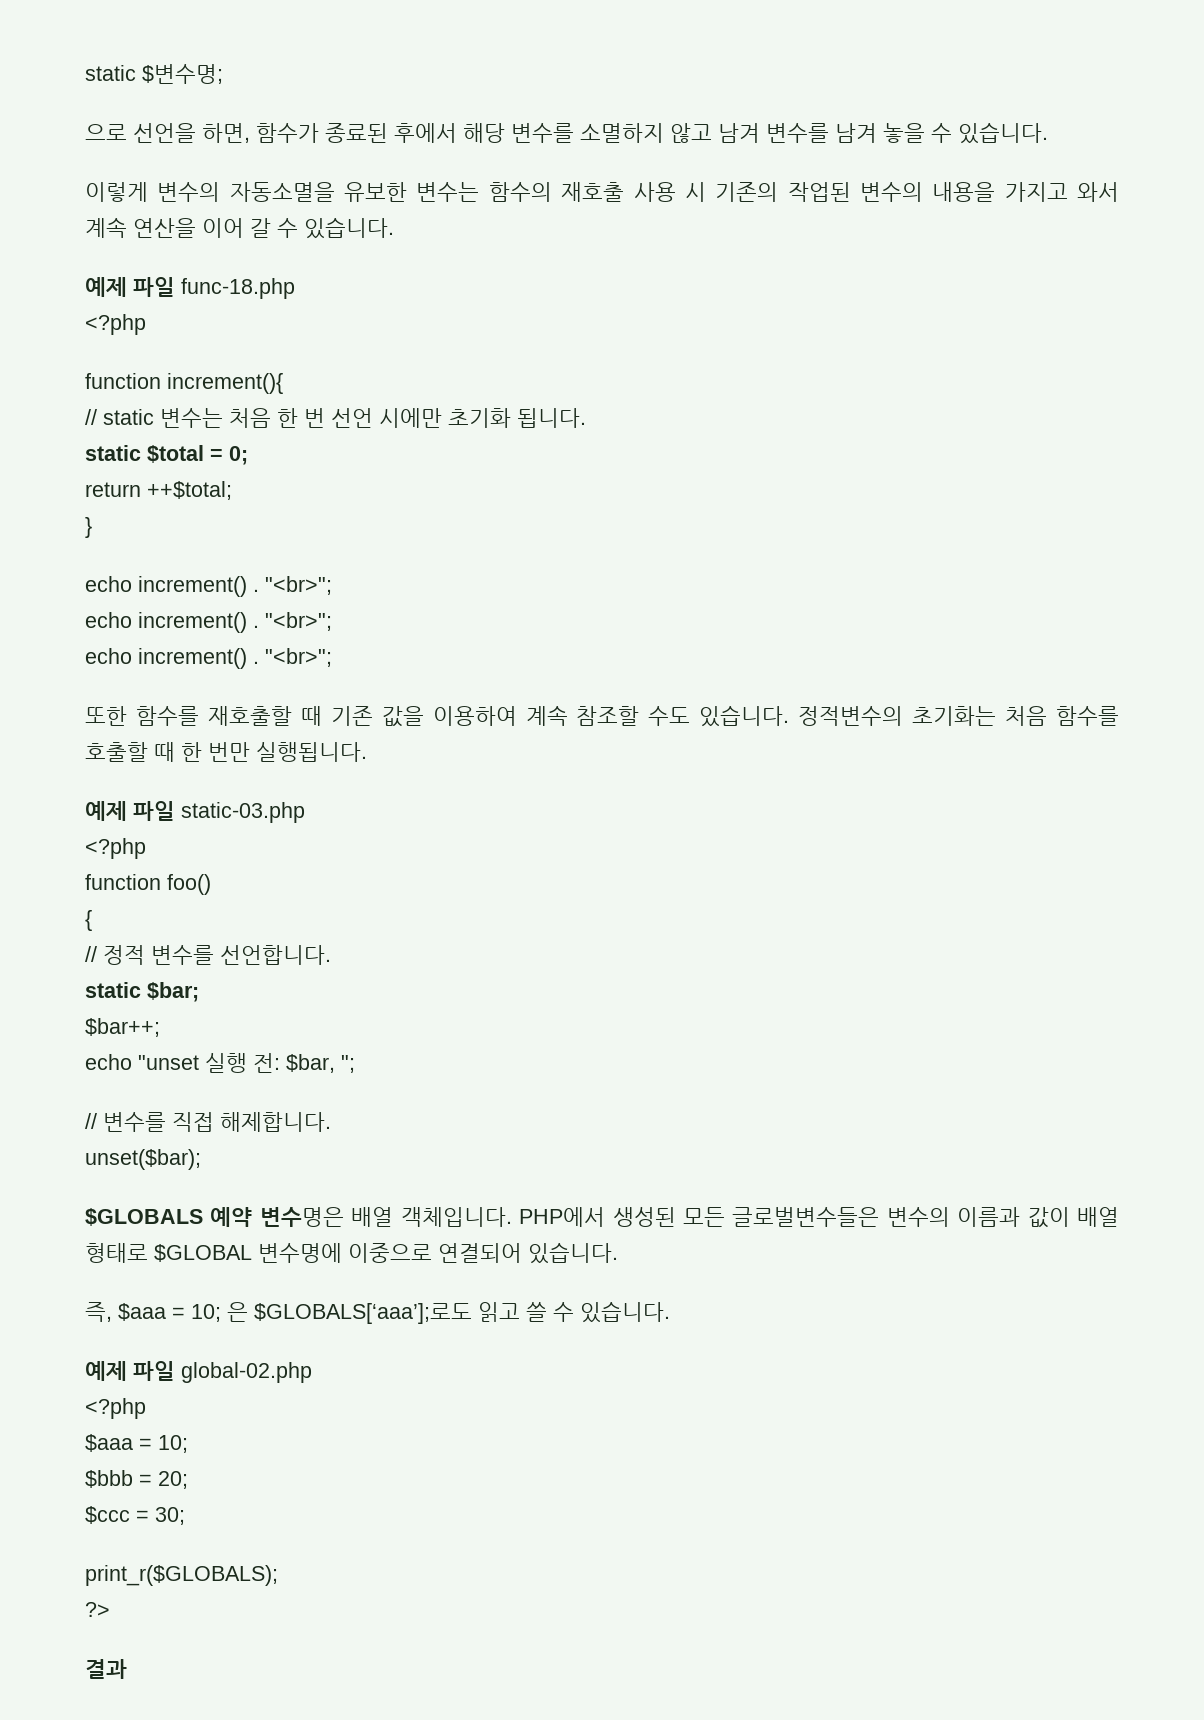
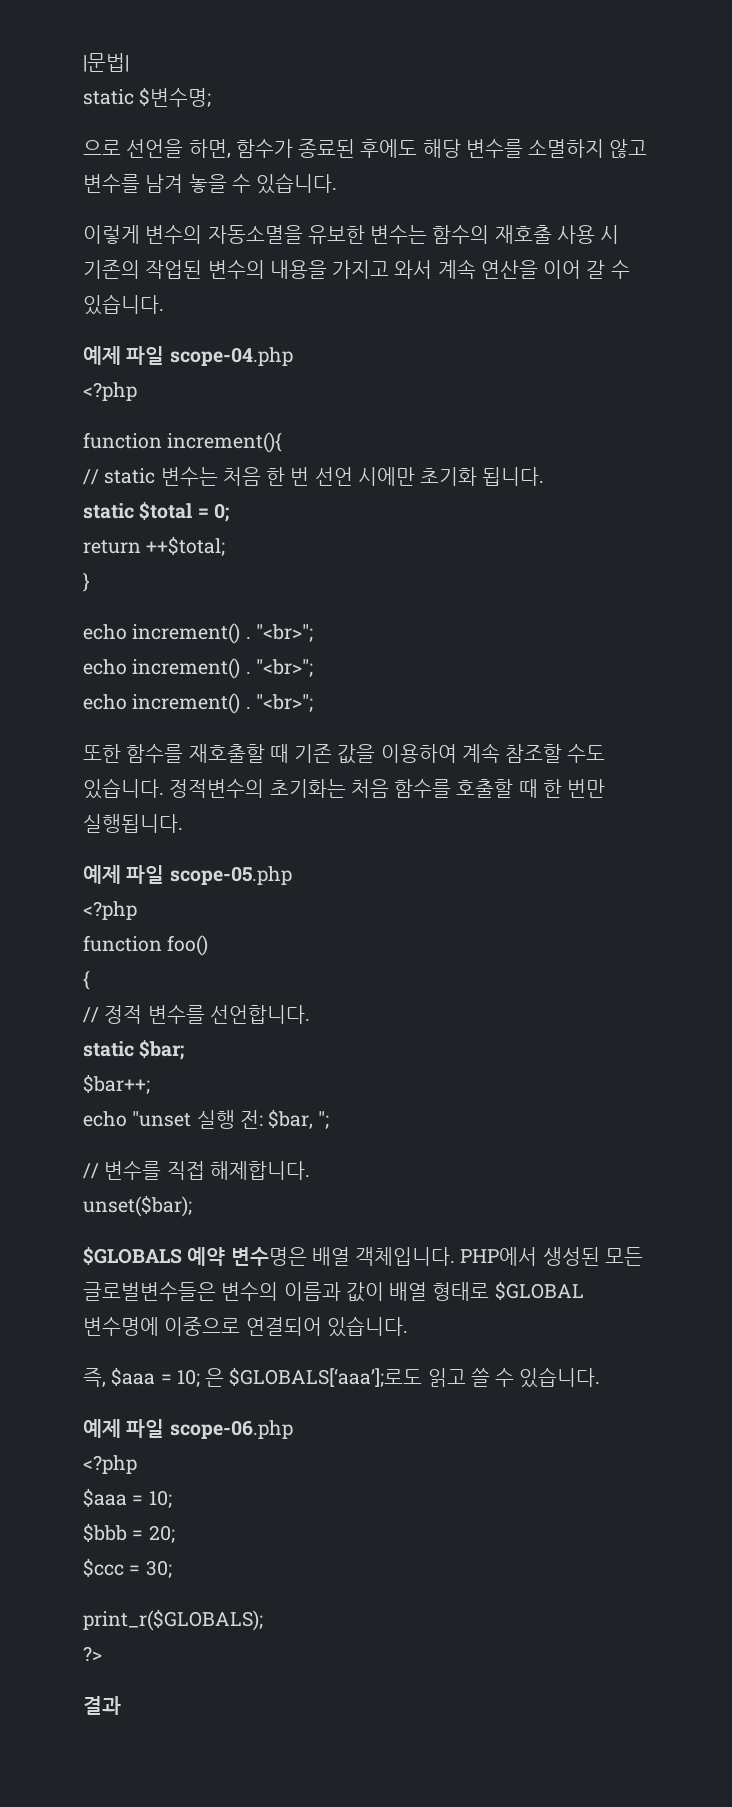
(85, 73) none -> [83,53,129,72] |문법| //
[394,123,457,143] 후에서 -> [360,139,418,158] 후에도
[718,123,760,143] 남겨 -> (648, 148) none
[181,278,295,299] func-18.php -> [169,347,293,366] scope-04.php
[181,802,305,823] static-03.php -> [169,866,292,885] scope-05.php
[181,1362,312,1383] global-02.php -> [169,1420,293,1439] scope-06.php

